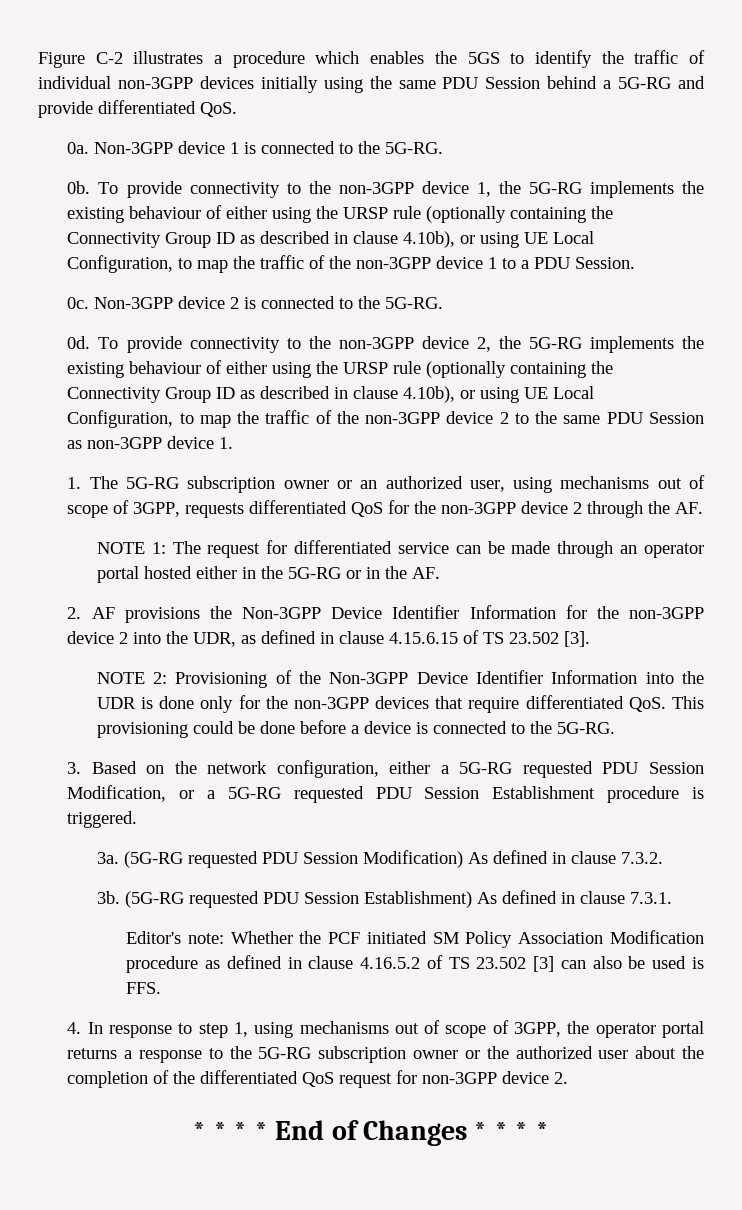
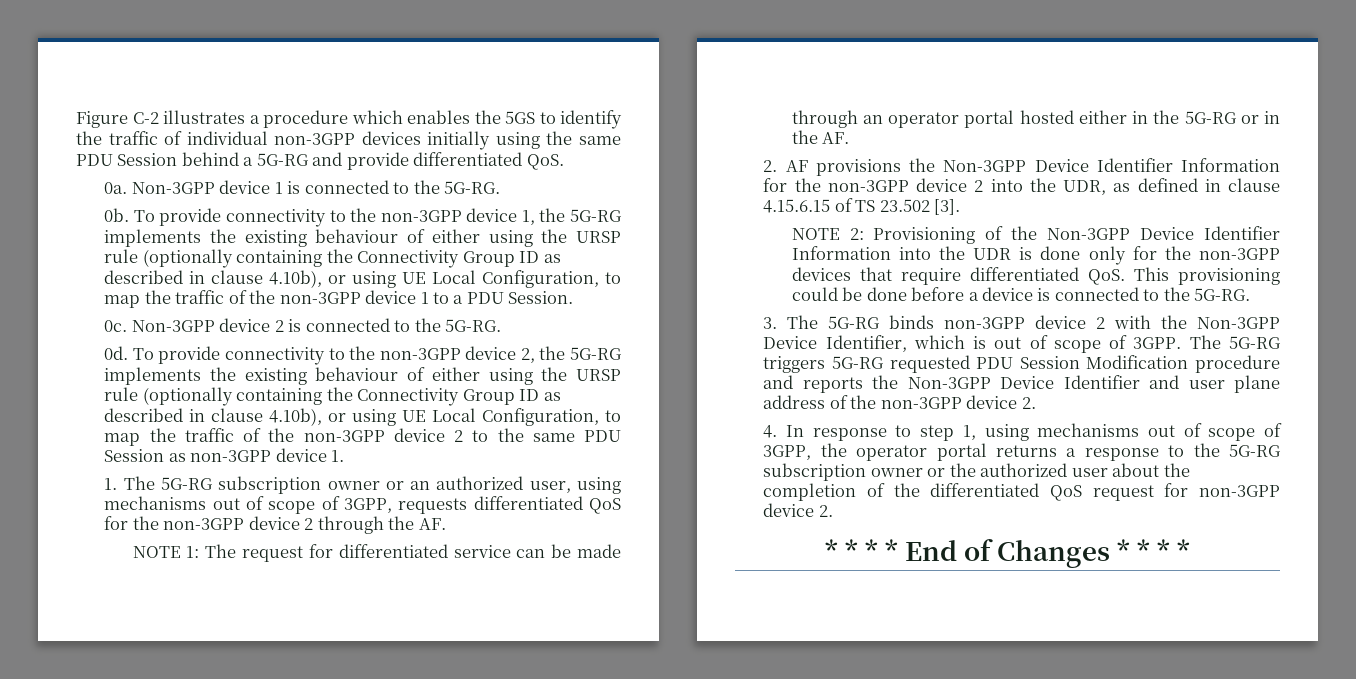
[91,760,704,778] [67,785,704,803] [67,811,138,828] [96,850,663,868] [96,890,672,908] [126,930,704,948] [126,955,704,973] [126,982,162,994] Based on the network configuration, either a 5G-RG requested PDU Session Modification, or a 5G-RG requested PDU Session Establishment procedure is triggered. // 3a. (5G-RG requested PDU Session Modification) As defined in clause 7.3.2. // 3b. (5G-RG requested PDU Session Establishment) As defined in clause 7.3.1. // Editor's note: Whether the PCF initiated SM Policy Association Modification procedure as defined in clause 4.16.5.2 of TS 23.502 [3] can also be used is FFS. -> [787,315,1280,329] [763,335,1281,353] [763,355,1280,373] [763,375,1280,393] [763,395,1036,409] The 5G-RG binds non-3GPP device 2 with the Non-3GPP Device Identifier, which is out of scope of 3GPP. The 5G-RG triggers 5G-RG requested PDU Session Modification procedure and reports the Non-3GPP Device Identifier and user plane address of the non-3GPP device 2.

